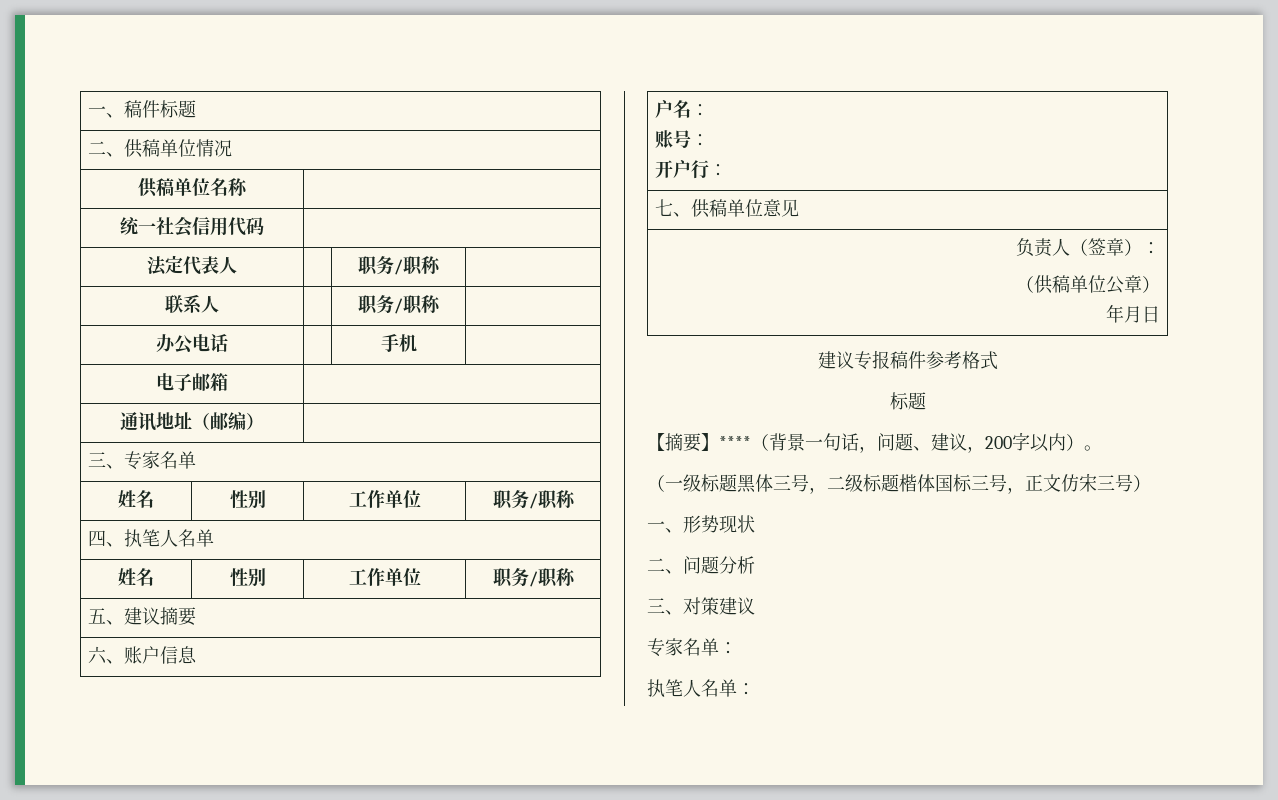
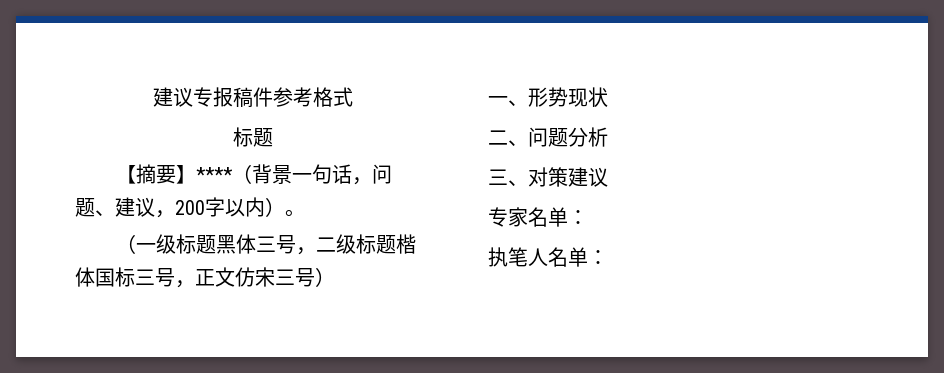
[88,100,197,118] [88,139,233,158] [138,177,248,198] [120,216,264,237] [147,255,237,276] [358,256,441,276] [165,294,219,314] [358,295,441,315] [156,334,228,354] [380,334,417,352] [156,373,228,391] [120,412,264,431] [88,451,197,470] [118,490,154,508] [229,490,266,509] [348,490,421,508] [492,490,576,510] [88,529,215,547] [118,568,154,586] [229,568,266,587] [348,568,421,586] [492,568,576,588] [88,607,197,626] [88,646,198,664] [655,100,710,118] [655,130,710,148] [655,160,728,179] [655,199,800,218] [1015,238,1160,257] [1015,275,1160,294] [1105,304,1160,323] 一、稿件标题 // 二、供稿单位情况 // 供稿单位名称 | // 统一社会信用代码 | // 法定代表人 | | 职务/职称 | // 联系人 | | 职务/职称 | // 办公电话 | | 手机 | // 电子邮箱 | // 通讯地址（邮编） | // 三、专家名单 // 姓名 | 性别 | 工作单位 | 职务/职称 // 四、执笔人名单 // 姓名 | 性别 | 工作单位 | 职务/职称 // 五、建议摘要 // 六、账户信息 // 户名： // 账号： // 开户行： // 七、供稿单位意见 // 负责人（签章）： // （供稿单位公章） // 年月日 // -> (153, 97) none

